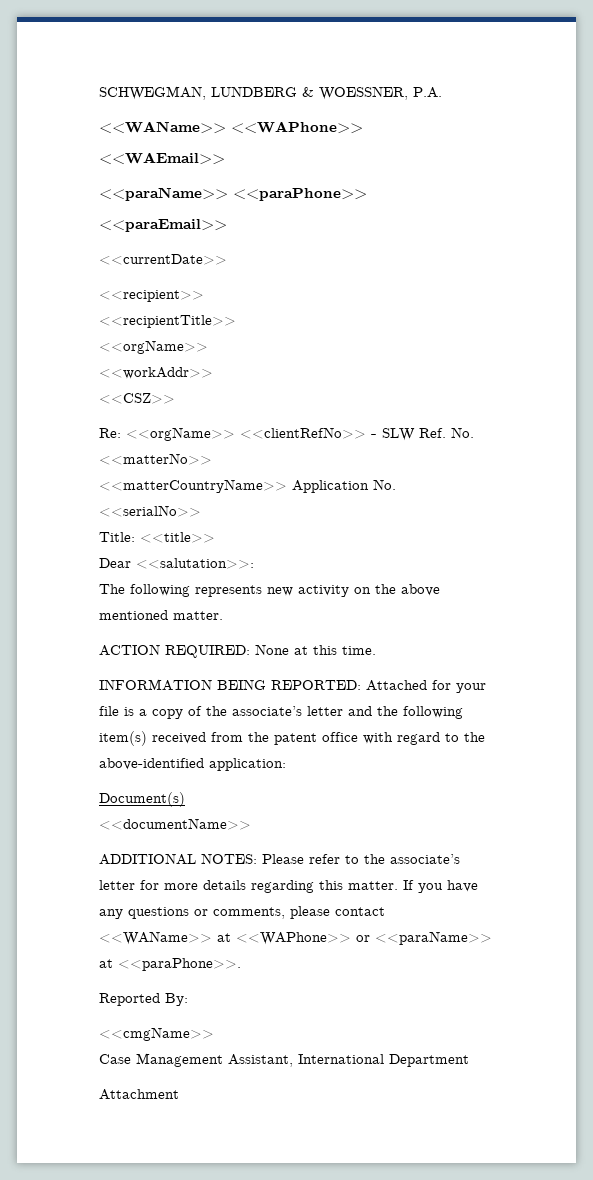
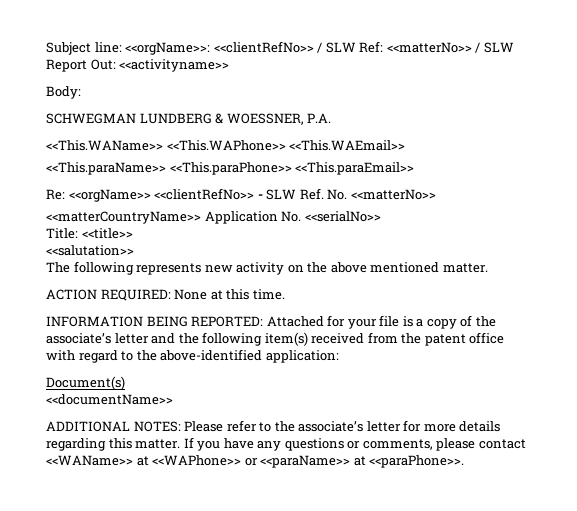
[99,86,442,100] [99,121,363,134] [99,152,225,165] [99,187,367,201] [99,219,227,232] [99,254,227,265] [99,290,204,302] [99,315,236,328] [99,340,208,354] [99,367,213,379] [99,393,175,404] SCHWEGMAN, LUNDBERG & WOESSNER, P.A. // <<WAName>> <<WAPhone>> // <<WAEmail>> // <<paraName>> <<paraPhone>> // <<paraEmail>> // <<currentDate>> // <<recipient>> // <<recipientTitle>> // <<orgName>> // <<workAddr>> // <<CSZ>> -> [46,41,514,55] [46,59,230,72] [46,86,81,99] [46,113,332,125] [46,140,406,151] [46,162,415,175] Subject line: <<orgName>>: <<clientRefNo>> / SLW Ref: <<matterNo>> / SLW Report Out: <<activityname>> // Body: // SCHWEGMAN LUNDBERG & WOESSNER, P.A. // <<This.WAName>> <<This.WAPhone>> <<This.WAEmail>> // <<This.paraName>> <<This.paraPhone>> <<This.paraEmail>>
[99,558,254,569] Dear <<salutation>>: -> [46,245,134,256] <<salutation>>
[99,993,188,1006] [99,1027,214,1041] [99,1053,469,1067] [99,1089,179,1100] // Reported By: // <<cmgName>> // Case Management Assistant, International Department // Attachment -> (465, 461) none

